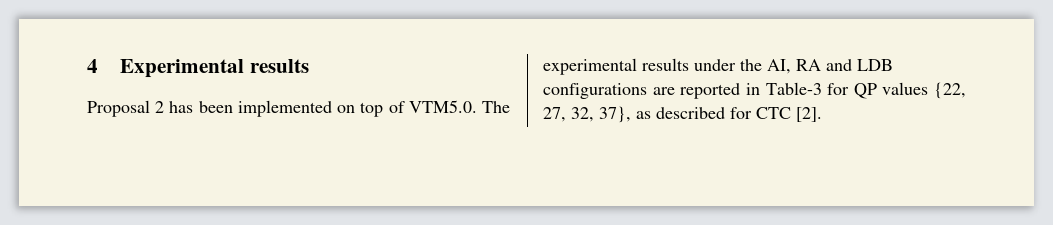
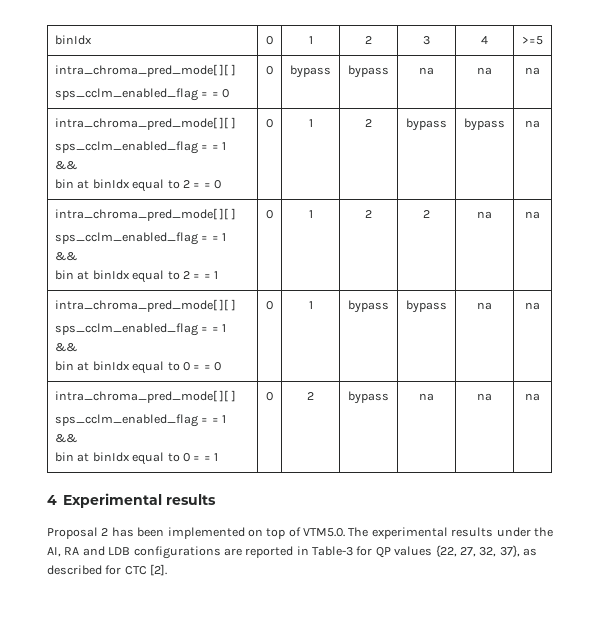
(87, 66) none -> [55,35,93,45] [266,36,273,45] [308,36,313,44] [365,36,372,44] [423,36,430,45] [481,36,488,44] [522,36,543,45] [55,64,236,77] [55,88,230,101] [266,66,273,75] [290,65,331,78] [348,65,389,78] [419,67,434,75] [477,67,492,75] [525,67,540,75] [55,117,236,130] [55,141,227,154] [55,161,78,170] [55,179,222,192] [266,119,273,128] [308,119,313,127] [365,119,372,127] [406,118,447,131] [464,118,505,131] [525,120,540,128] [55,208,236,221] [55,232,227,245] [55,252,78,261] [55,270,219,283] [266,210,273,219] [308,210,313,218] [365,210,372,218] [423,210,430,218] [477,211,492,219] [525,211,540,219] [55,299,236,312] [55,323,227,336] [55,343,78,352] [55,361,222,374] [266,301,273,310] [308,301,313,309] [348,300,389,313] [406,300,447,313] [477,302,492,310] [525,302,540,310] [55,390,236,403] [55,414,227,427] [55,434,78,443] [55,452,219,465] [266,392,273,401] [307,392,314,400] [348,391,389,404] [419,393,434,401] [477,393,492,401] [525,393,540,401] binIdx | 0 | 1 | 2 | 3 | 4 | >=5 // intra_chroma_pred_mode[ ][ ] // sps_cclm_enabled_flag = = 0 | 0 | bypass | bypass | na | na | na // intra_chroma_pred_mode[ ][ ] // sps_cclm_enabled_flag = = 1 && // bin at binIdx equal to 2 = = 0 | 0 | 1 | 2 | bypass | bypass | na // intra_chroma_pred_mode[ ][ ] // sps_cclm_enabled_flag = = 1 && // bin at binIdx equal to 2 = = 1 | 0 | 1 | 2 | 2 | na | na // intra_chroma_pred_mode[ ][ ] // sps_cclm_enabled_flag = = 1 && // bin at binIdx equal to 0 = = 0 | 0 | 1 | bypass | bypass | na | na // intra_chroma_pred_mode[ ][ ] // sps_cclm_enabled_flag = = 1 && // bin at binIdx equal to 0 = = 1 | 0 | 2 | bypass | na | na | na //

